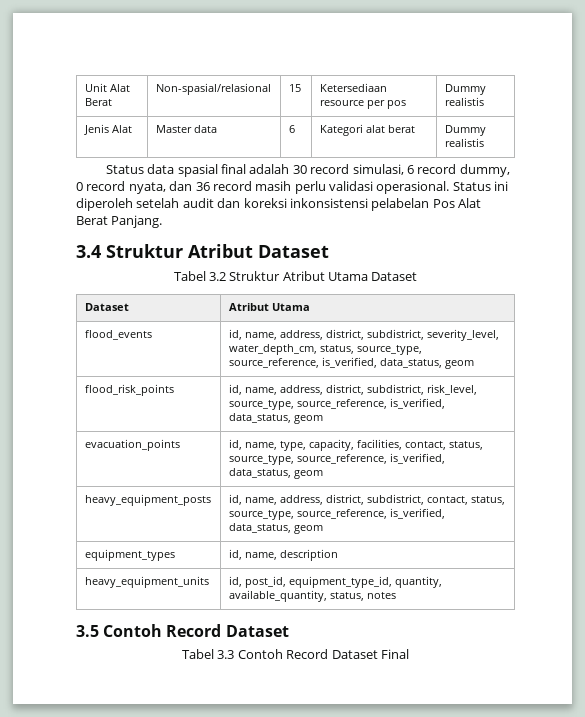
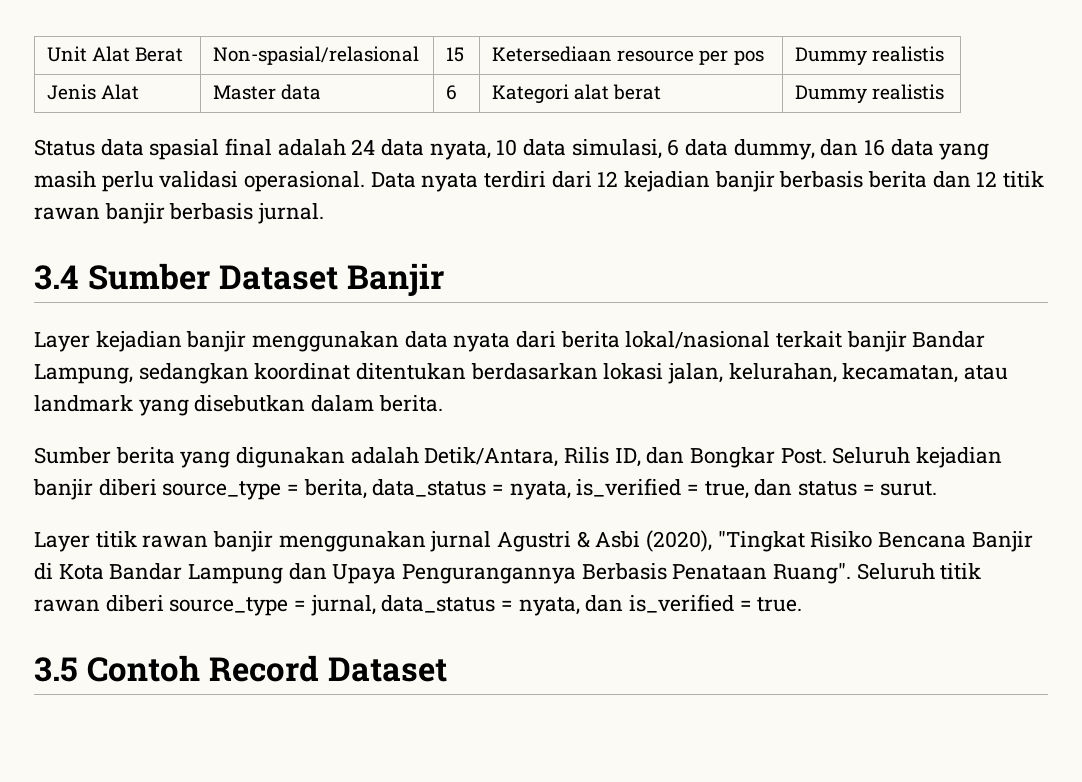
[292,164,510,177] [76,181,509,194] [76,198,481,211] [76,215,163,228] 30 record simulasi, 6 record dummy, 0 record nyata, dan 36 record masih perlu validasi operasional. Status ini diperoleh setelah audit dan koreksi inkonsistensi pelabelan Pos Alat Berat Panjang. -> [351,139,990,160] [34,171,1045,192] [34,203,325,224] 24 data nyata, 10 data simulasi, 6 data dummy, dan 16 data yang masih perlu validasi operasional. Data nyata terdiri dari 12 kejadian banjir berbasis berita dan 12 titik rawan banjir berbasis jurnal.
[106,244,329,258] [173,271,418,281] [84,303,129,311] [228,303,310,311] [84,330,152,340] [228,329,499,341] [228,344,422,355] [228,357,474,369] [84,384,174,396] [228,384,477,395] [228,398,445,410] [228,413,323,424] [84,439,180,451] [228,439,483,451] [228,453,445,465] [228,468,323,479] [84,494,211,506] [228,494,505,505] [228,508,445,520] [228,523,323,534] [84,549,175,561] [228,549,338,561] [84,576,209,588] [228,576,442,588] [228,590,396,602] [76,624,289,637] [182,649,409,659] Struktur Atribut Dataset // Tabel 3.2 Struktur Atribut Utama Dataset // Dataset | Atribut Utama // flood_events | id, name, address, district, subdistrict, severity_level, water_depth_cm, status, source_type, source_reference, is_verified, data_status, geom // flood_risk_points | id, name, address, district, subdistrict, risk_level, source_type, source_reference, is_verified, data_status, geom // evacuation_points | id, name, type, capacity, facilities, contact, status, source_type, source_reference, is_verified, data_status, geom // heavy_equipment_posts | id, name, address, district, subdistrict, contact, status, source_type, source_reference, is_verified, data_status, geom // equipment_types | id, name, description // heavy_equipment_units | id, post_id, equipment_type_id, quantity, available_quantity, status, notes // 3.5 Contoh Record Dataset // Tabel 3.3 Contoh Record Dataset Final -> [87,263,444,297] [34,331,986,352] [34,363,1009,384] [34,395,443,416] [34,447,1003,468] [33,478,938,500] [34,530,1033,552] [34,563,982,584] [34,594,803,616] [34,655,447,682] Sumber Dataset Banjir // Layer kejadian banjir menggunakan data nyata dari berita lokal/nasional terkait banjir Bandar Lampung, sedangkan koordinat ditentukan berdasarkan lokasi jalan, kelurahan, kecamatan, atau landmark yang disebutkan dalam berita. // Sumber berita yang digunakan adalah Detik/Antara, Rilis ID, dan Bongkar Post. Seluruh kejadian banjir diberi source_type = berita, data_status = nyata, is_verified = true, dan status = surut. // Layer titik rawan banjir menggunakan jurnal Agustri & Asbi (2020), "Tingkat Risiko Bencana Banjir di Kota Bandar Lampung dan Upaya Pengurangannya Berbasis Penataan Ruang". Seluruh titik rawan diberi source_type = jurnal, data_status = nyata, dan is_verified = true. // 3.5 Contoh Record Dataset

